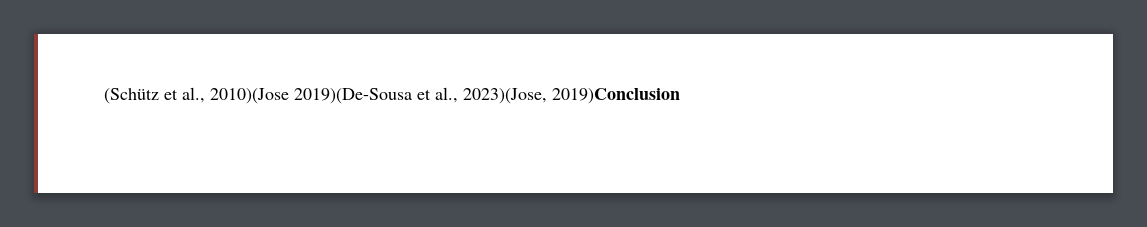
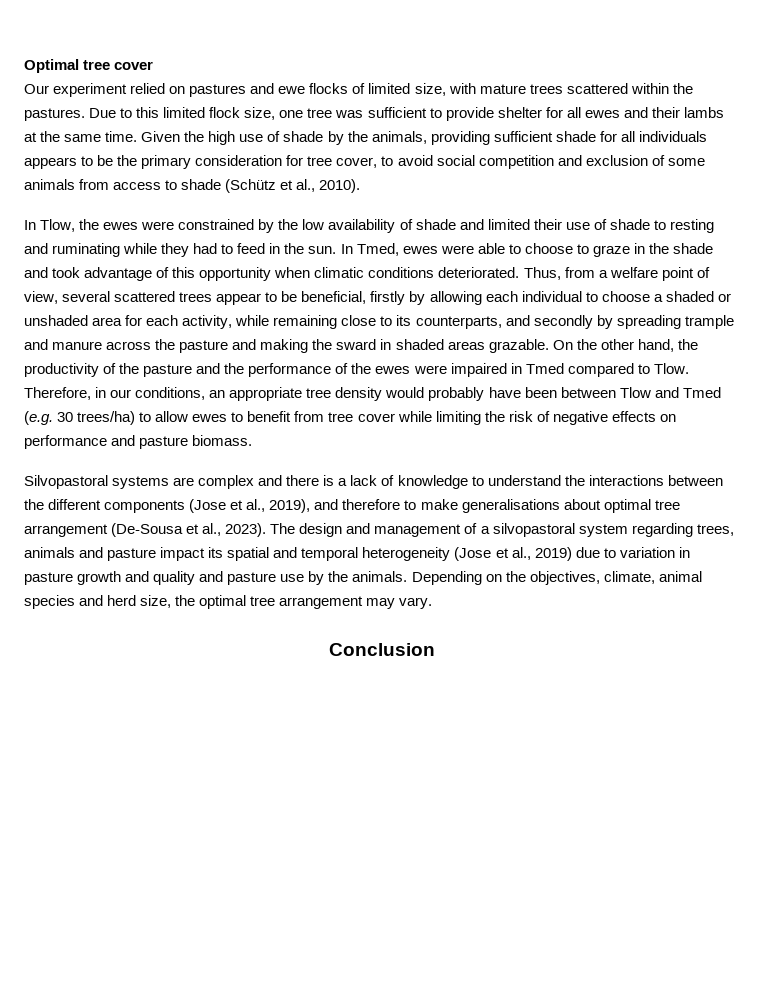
[104,87,680,104] (Schütz et al., 2010)(Jose 2019)(De-Sousa et al., 2023)(Jose, 2019)Conclusion -> [24,59,154,73] [24,83,693,97] [24,107,724,121] [24,131,707,145] [24,155,705,169] [24,179,361,193] [24,219,714,233] [24,243,714,257] [24,267,710,281] [24,291,731,305] [24,315,734,329] [24,339,698,353] [24,363,689,377] [24,387,721,401] [24,411,676,425] [24,435,253,449] [24,475,723,489] [24,499,680,513] [24,523,734,537] [24,547,690,561] [24,571,702,585] [24,595,433,609] [328,643,435,656] Optimal tree cover // Our experiment relied on pastures and ewe flocks of limited size, with mature trees scattered within the pastures. Due to this limited flock size, one tree was sufficient to provide shelter for all ewes and their lambs at the same time. Given the high use of shade by the animals, providing sufficient shade for all individuals appears to be the primary consideration for tree cover, to avoid social competition and exclusion of some animals from access to shade (Schütz et al., 2010). // In Tlow, the ewes were constrained by the low availability of shade and limited their use of shade to resting and ruminating while they had to feed in the sun. In Tmed, ewes were able to choose to graze in the shade and took advantage of this opportunity when climatic conditions deteriorated. Thus, from a welfare point of view, several scattered trees appear to be beneficial, firstly by allowing each individual to choose a shaded or unshaded area for each activity, while remaining close to its counterparts, and secondly by spreading trample and manure across the pasture and making the sward in shaded areas grazable. On the other hand, the productivity of the pasture and the performance of the ewes were impaired in Tmed compared to Tlow. Therefore, in our conditions, an appropriate tree density would probably have been between Tlow and Tmed (e.g. 30 trees/ha) to allow ewes to benefit from tree cover while limiting the risk of negative effects on performance and pasture biomass. // Silvopastoral systems are complex and there is a lack of knowledge to understand the interactions between the different components (Jose et al., 2019), and therefore to make generalisations about optimal tree arrangement (De-Sousa et al., 2023). The design and management of a silvopastoral system regarding trees, animals and pasture impact its spatial and temporal heterogeneity (Jose et al., 2019) due to variation in pasture growth and quality and pasture use by the animals. Depending on the objectives, climate, animal species and herd size, the optimal tree arrangement may vary. // Conclusion

